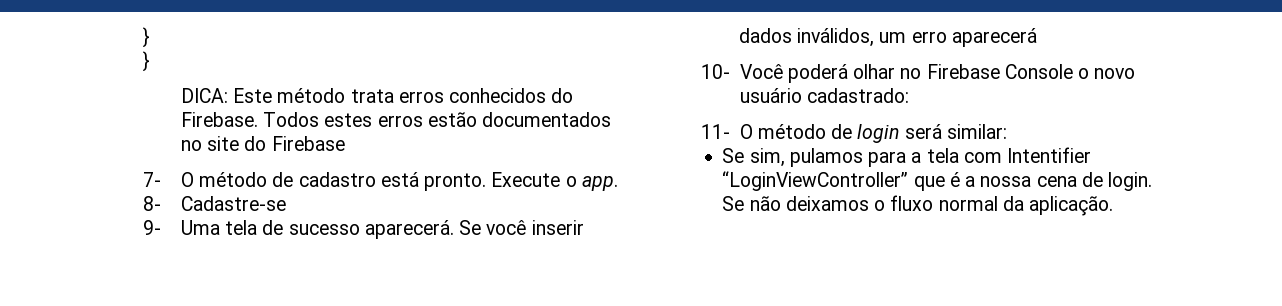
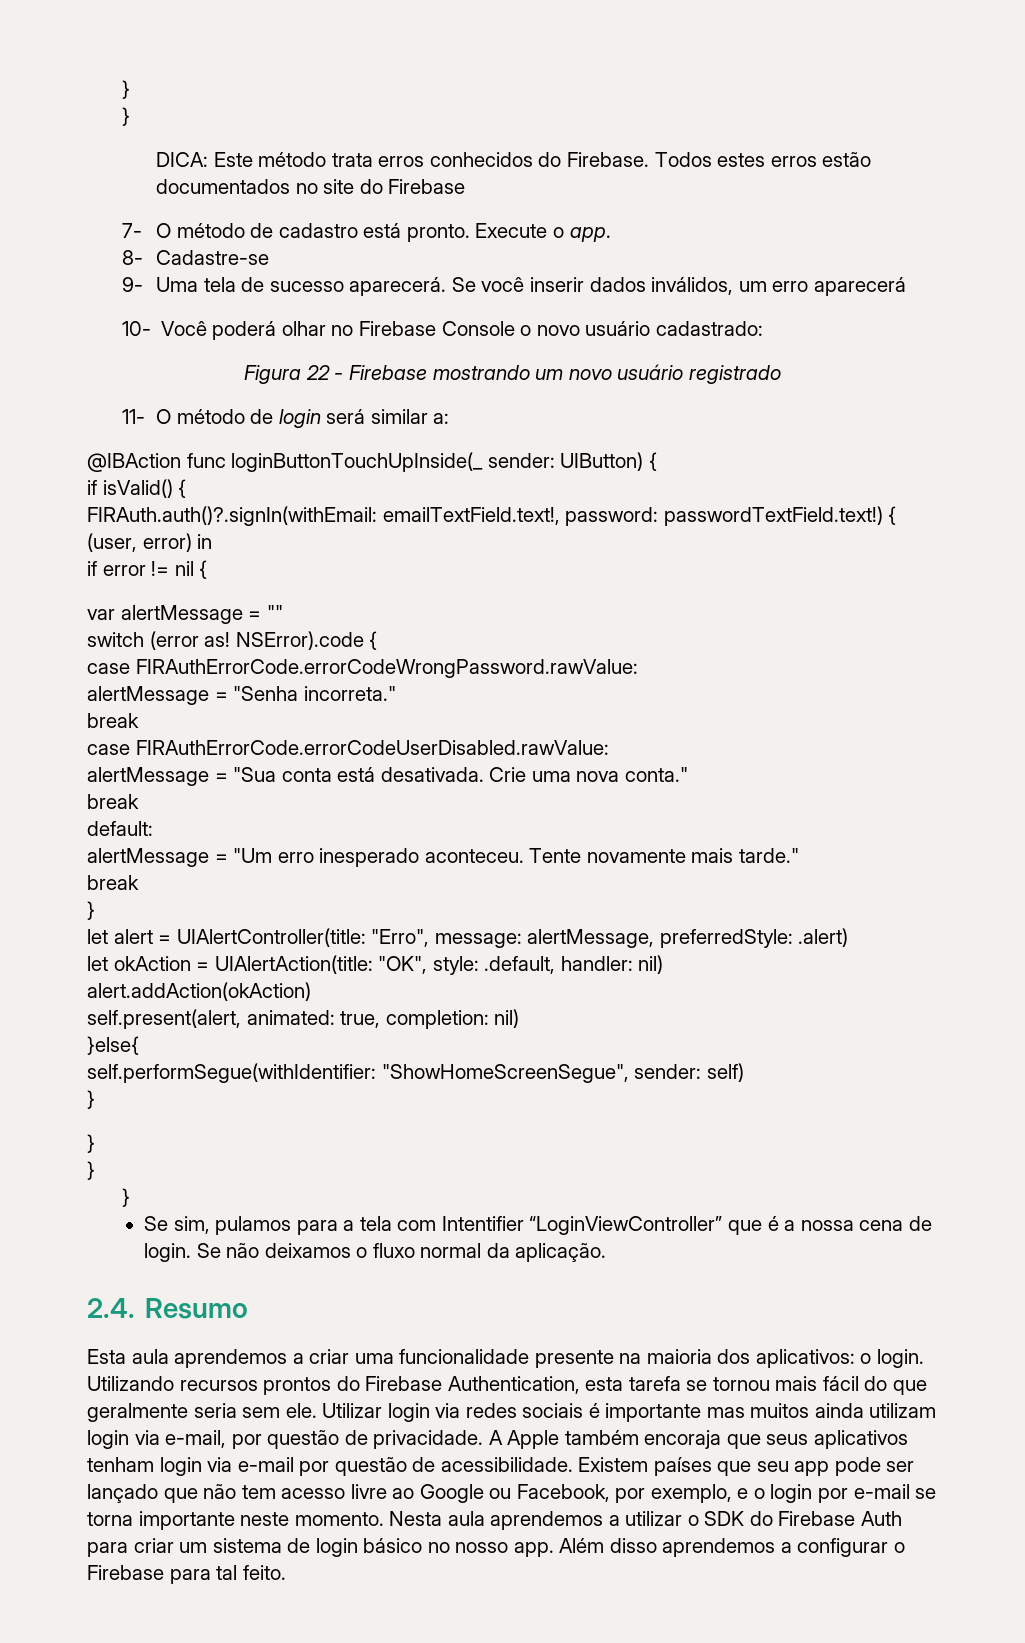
(909, 95) none -> [244,364,781,384] // Figura 22 - Firebase mostrando um novo usuário registrado
[946,124,1007,139] similar: -> [370,409,450,424] [87,452,657,472] [87,479,187,498] [87,506,897,526] [87,533,213,552] [87,560,208,579] [87,605,283,624] [87,631,378,650] [87,659,638,678] [87,686,396,705] [87,713,139,728] [87,740,609,755] [87,767,688,786] [87,794,139,809] [87,821,153,836] [87,848,799,867] [87,875,139,890] [87,901,95,920] [87,928,849,948] [87,955,664,975] [87,982,311,1001] [87,1009,520,1029] [87,1036,139,1055] [87,1063,744,1083] [87,1090,95,1109] [87,1134,95,1153] [87,1161,95,1180] [121,1188,130,1207] similar a: // @IBAction func loginButtonTouchUpInside(_ sender: UIButton) { // if isValid() { // FIRAuth.auth()?.signIn(withEmail: emailTextField.text!, password: passwordTextField.text!) { (user, error) in // if error != nil { // var alertMessage = "" // switch (error as! NSError).code { // case FIRAuthErrorCode.errorCodeWrongPassword.rawValue: // alertMessage = "Senha incorreta." // break // case FIRAuthErrorCode.errorCodeUserDisabled.rawValue: // alertMessage = "Sua conta está desativada. Crie uma nova conta." // break // default: // alertMessage = "Um erro inesperado aconteceu. Tente novamente mais tarde." // break // } // let alert = UIAlertController(title: "Erro", message: alertMessage, preferredStyle: .alert) // let okAction = UIAlertAction(title: "OK", style: .default, handler: nil) // alert.addAction(okAction) // self.present(alert, animated: true, completion: nil) // }else{ // self.performSegue(withIdentifier: "ShowHomeScreenSegue", sender: self) // } // } // } // }
(1114, 206) none -> [87,1298,249,1319] [87,1349,924,1368] [87,1376,927,1395] [87,1403,937,1422] [87,1430,908,1449] [87,1457,915,1476] [87,1484,937,1503] [87,1511,902,1530] [87,1538,906,1557] [87,1565,286,1584] // 2.4. Resumo // Esta aula aprendemos a criar uma funcionalidade presente na maioria dos aplicativos: o login. Utilizando recursos prontos do Firebase Authentication, esta tarefa se tornou mais fácil do que geralmente seria sem ele. Utilizar login via redes sociais é importante mas muitos ainda utilizam login via e-mail, por questão de privacidade. A Apple também encoraja que seus aplicativos tenham login via e-mail por questão de acessibilidade. Existem países que seu app pode ser lançado que não tem acesso livre ao Google ou Facebook, por exemplo, e o login por e-mail se torna importante neste momento. Nesta aula aprendemos a utilizar o SDK do Firebase Auth para criar um sistema de login básico no nosso app. Além disso aprendemos a configurar o Firebase para tal feito.

